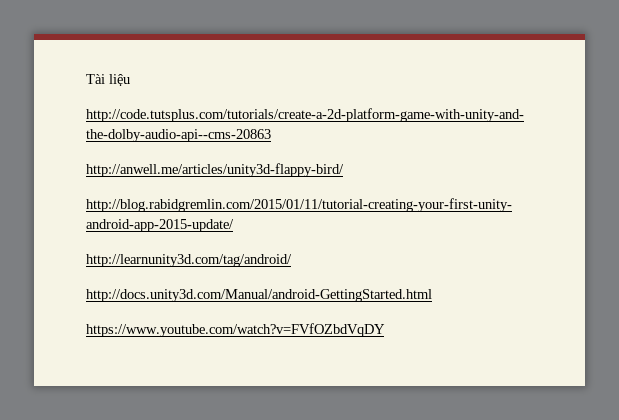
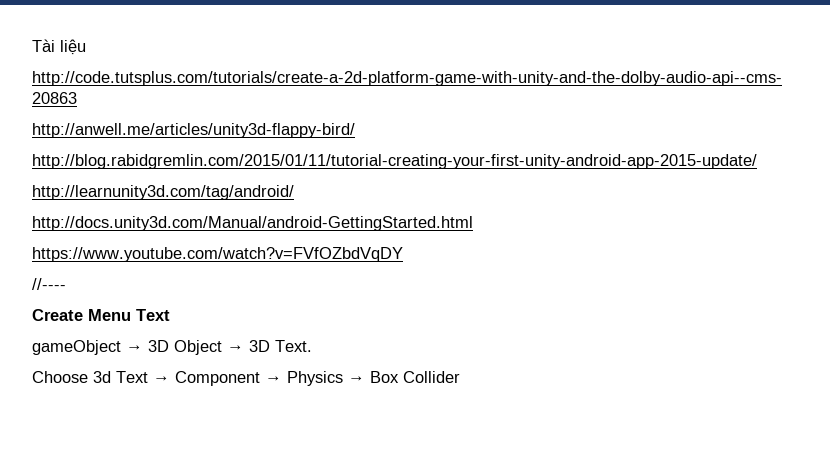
(385, 330) none -> [32,278,66,290] [32,309,170,321] [32,340,312,355] [32,371,460,386] // //---- // Create Menu Text // gameObject → 3D Object → 3D Text. // Choose 3d Text → Component → Physics → Box Collider

